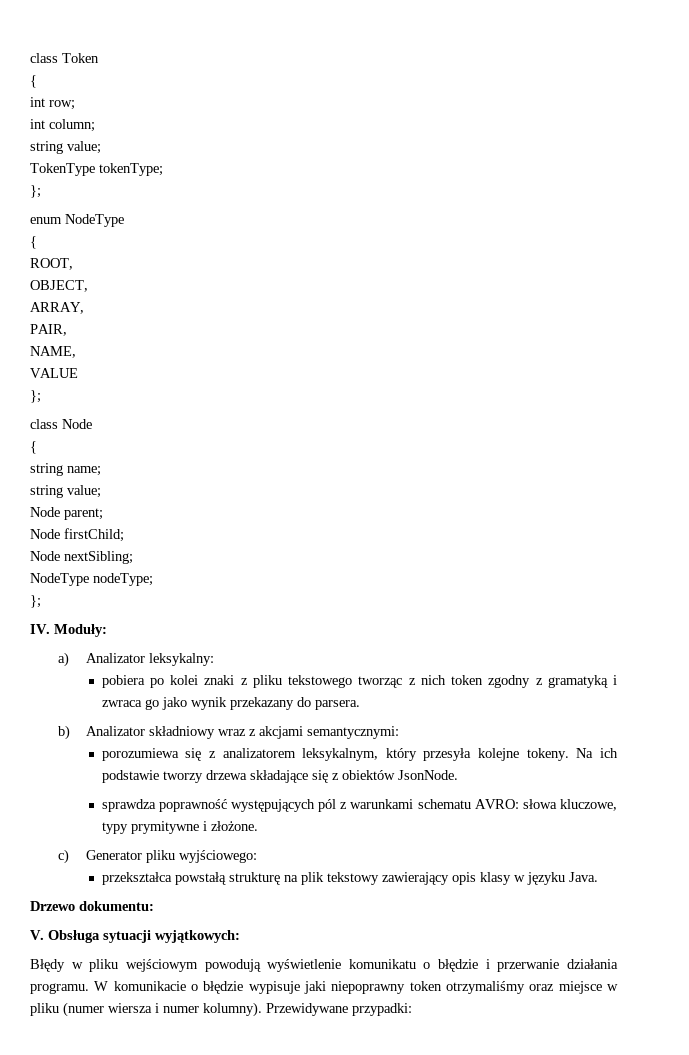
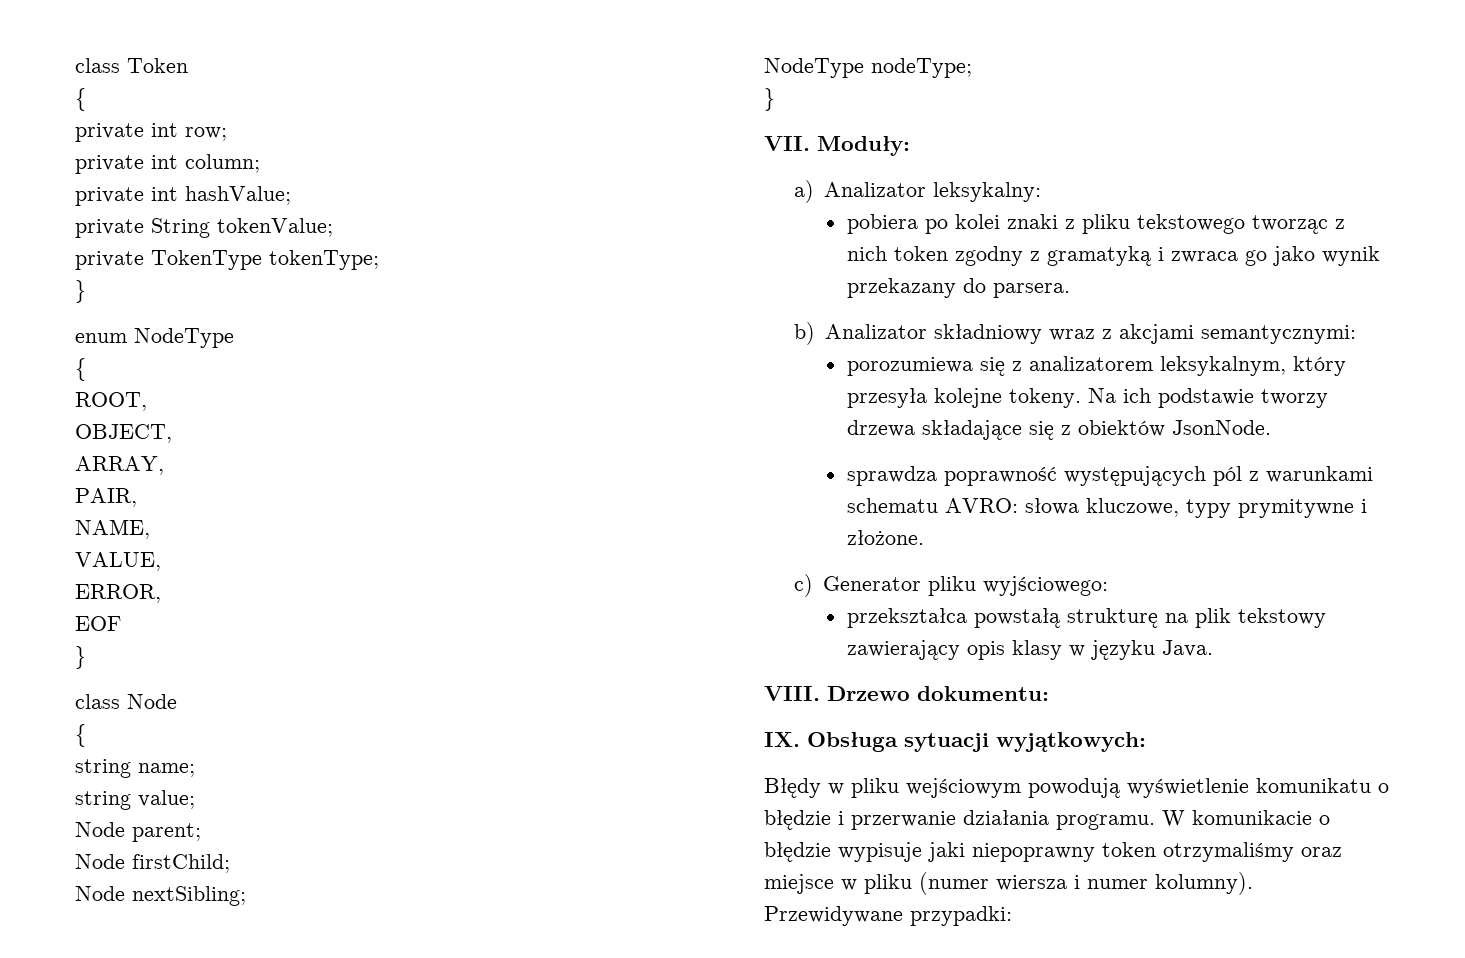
(37, 81) none -> [75,123,144,142] private
(75, 105) none -> [75,155,144,174] private
[30,141,101,154] string value; // -> [75,186,291,206] [75,218,333,238] [75,251,144,270] private int hashValue; // private String tokenValue; // private
[30,185,41,198] }; -> [75,280,86,303] }
[30,368,78,378] [30,390,41,403] VALUE // }; -> [75,552,161,571] [75,584,161,603] [75,616,121,631] [75,646,86,669] VALUE, // ERROR, // EOF // }
[30,595,41,608] [30,624,50,634] }; // IV. -> [764,88,775,111] [764,136,810,151] } // VII.
(598, 877) none -> [764,686,820,701] VIII.
[30,930,44,940] V. -> [764,732,800,747] IX.

